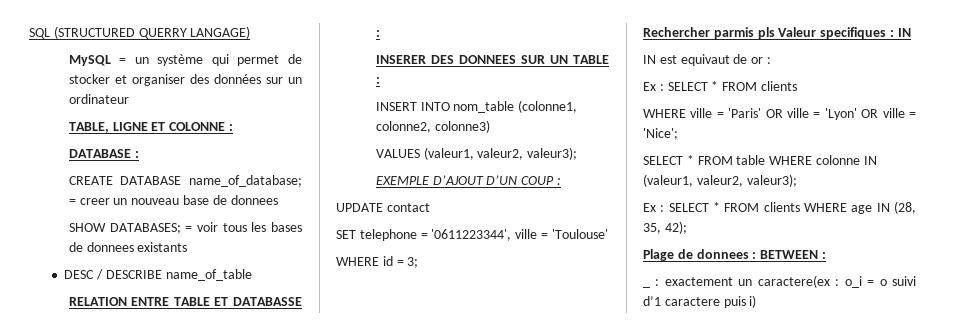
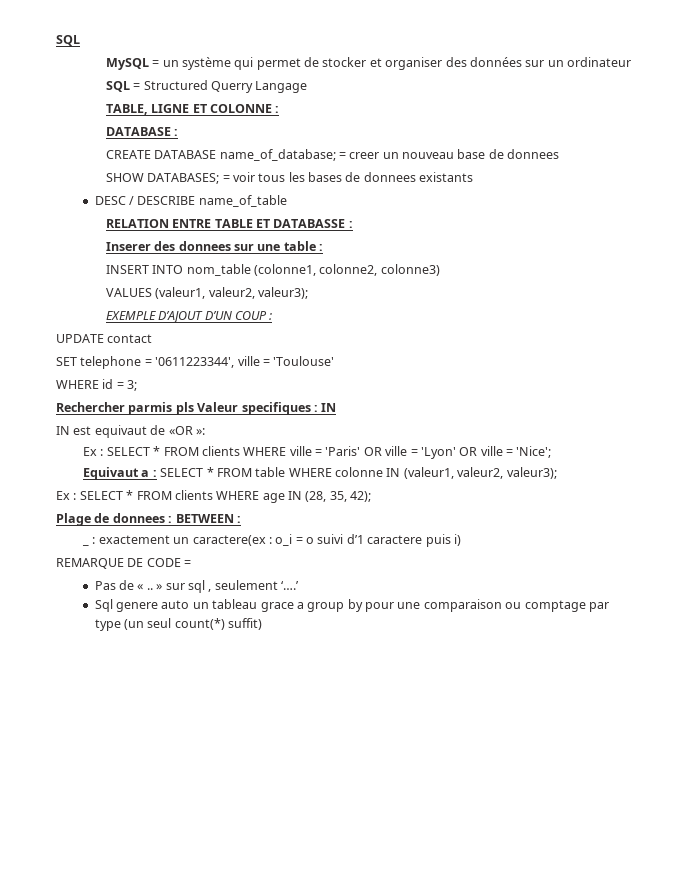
[29,26,251,39] SQL (STRUCTURED QUERRY LANGAGE) -> [56,35,80,46] SQL
(129, 99) none -> [105,80,308,93] // SQL = Structured Querry Langage
[375,55,609,64] INSERER DES DONNEES SUR UN TABLE -> [105,241,316,251] Inserer des donnees sur une table
[751,57,771,64] [643,81,797,91] or : // Ex : SELECT * FROM clients // -> [168,426,205,435] [83,446,240,456] «OR »: // Ex : SELECT * FROM clients
(678, 134) none -> [83,467,157,480] Equivaut a :
(757, 301) none -> [56,558,192,569] [94,580,300,593] [94,599,609,612] [94,618,263,631] // REMARQUE DE CODE = // Pas de « .. » sur sql , seulement ‘….’ // Sql genere auto un tableau grace a group by pour une comparaison ou comptage par type (un seul count(*) suffit)

